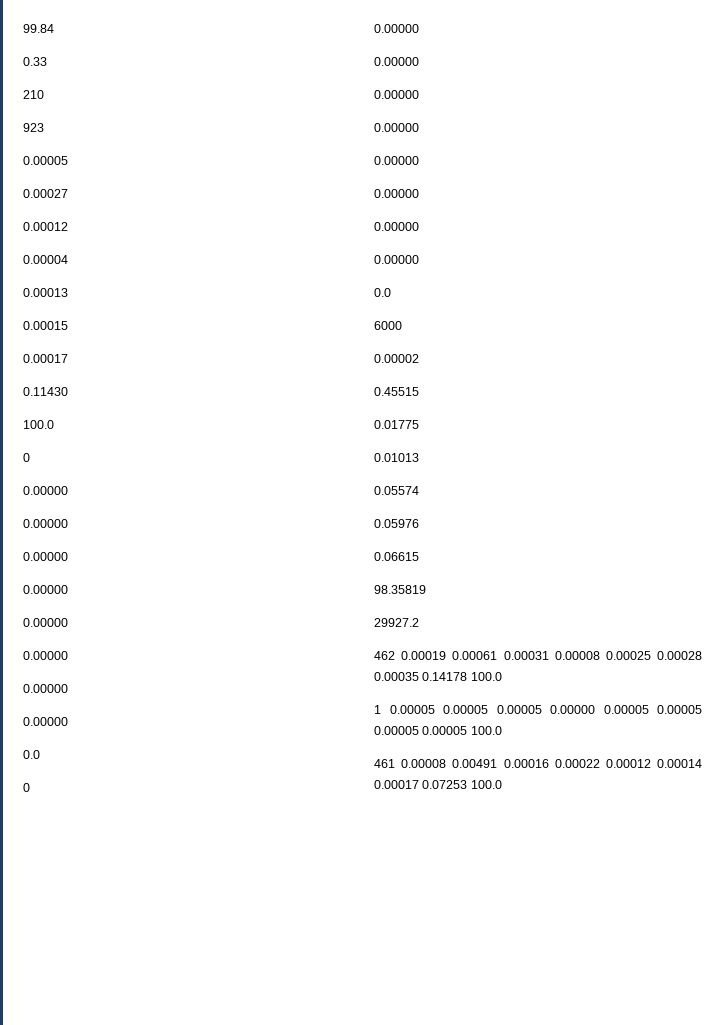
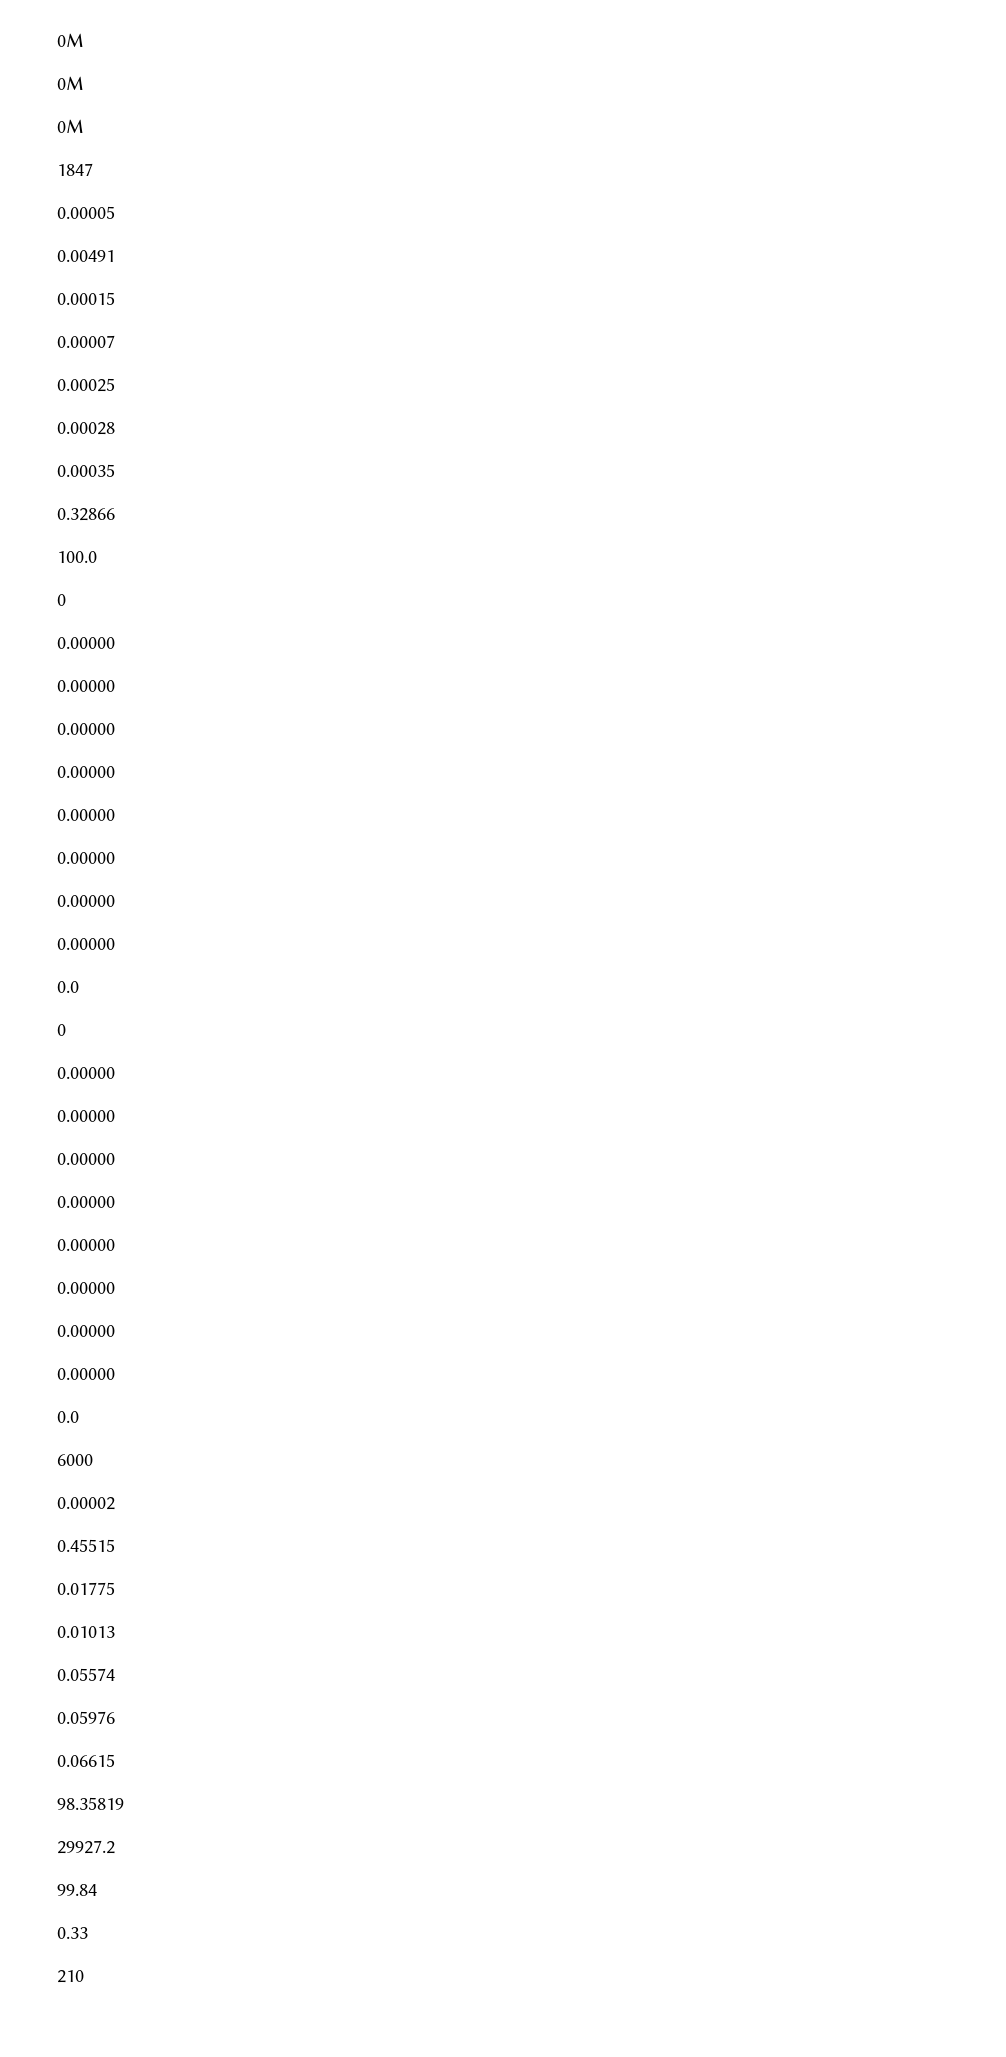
[23,24,54,33] [23,57,47,66] [23,90,44,99] [23,123,44,132] [23,156,68,165] [23,189,68,198] [23,222,68,231] [23,255,68,264] [23,288,68,297] [23,321,68,330] [23,354,68,363] [23,387,68,396] 99.84 // 0.33 // 210 // 923 // 0.00005 // 0.00027 // 0.00012 // 0.00004 // 0.00013 // 0.00015 // 0.00017 // 0.11430 -> [57,33,84,47] [57,76,84,90] [57,119,84,133] [57,163,93,176] [57,206,115,219] [57,250,115,262] [57,292,115,305] [57,335,115,348] [57,378,115,392] [57,422,115,435] [57,464,115,477] [57,508,115,521] 0M // 0M // 0M // 1847 // 0.00005 // 0.00491 // 0.00015 // 0.00007 // 0.00025 // 0.00028 // 0.00035 // 0.32866
[374,651,702,660] [374,672,502,681] [374,705,702,714] [374,726,502,735] [374,759,702,768] [374,780,502,789] 462 0.00019 0.00061 0.00031 0.00008 0.00025 0.00028 0.00035 0.14178 100.0 // 1 0.00005 0.00005 0.00005 0.00000 0.00005 0.00005 0.00005 0.00005 100.0 // 461 0.00008 0.00491 0.00016 0.00022 0.00012 0.00014 0.00017 0.07253 100.0 -> [57,1884,97,1896] [57,1927,88,1939] [57,1970,84,1983] 99.84 // 0.33 // 210

